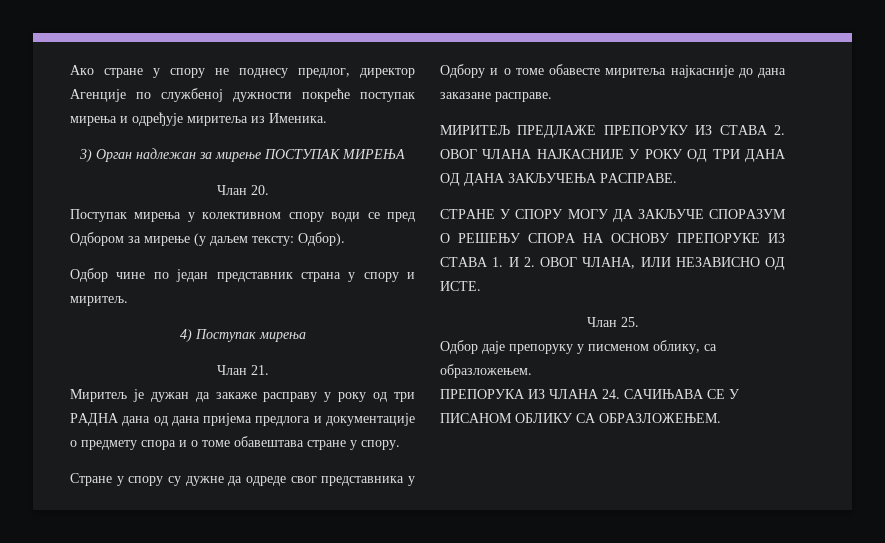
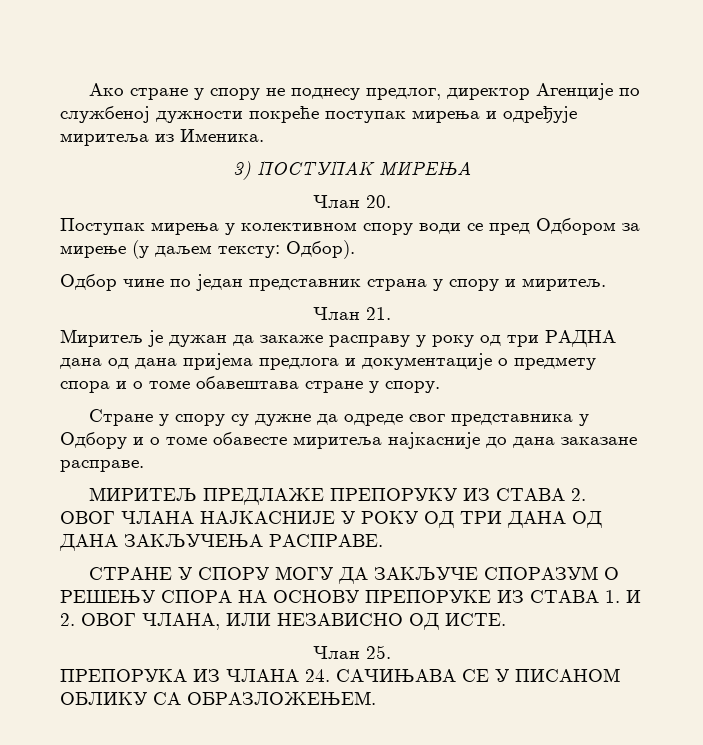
[96,148,261,162] Орган надлежан за мирење -> (251, 170) none
[179,329,306,342] // 4) Поступак мирења -> (606, 284) none
[440,340,717,354] [440,364,532,378] // Одбор даје препоруку у писменом облику, са образложењем. -> (391, 652) none

